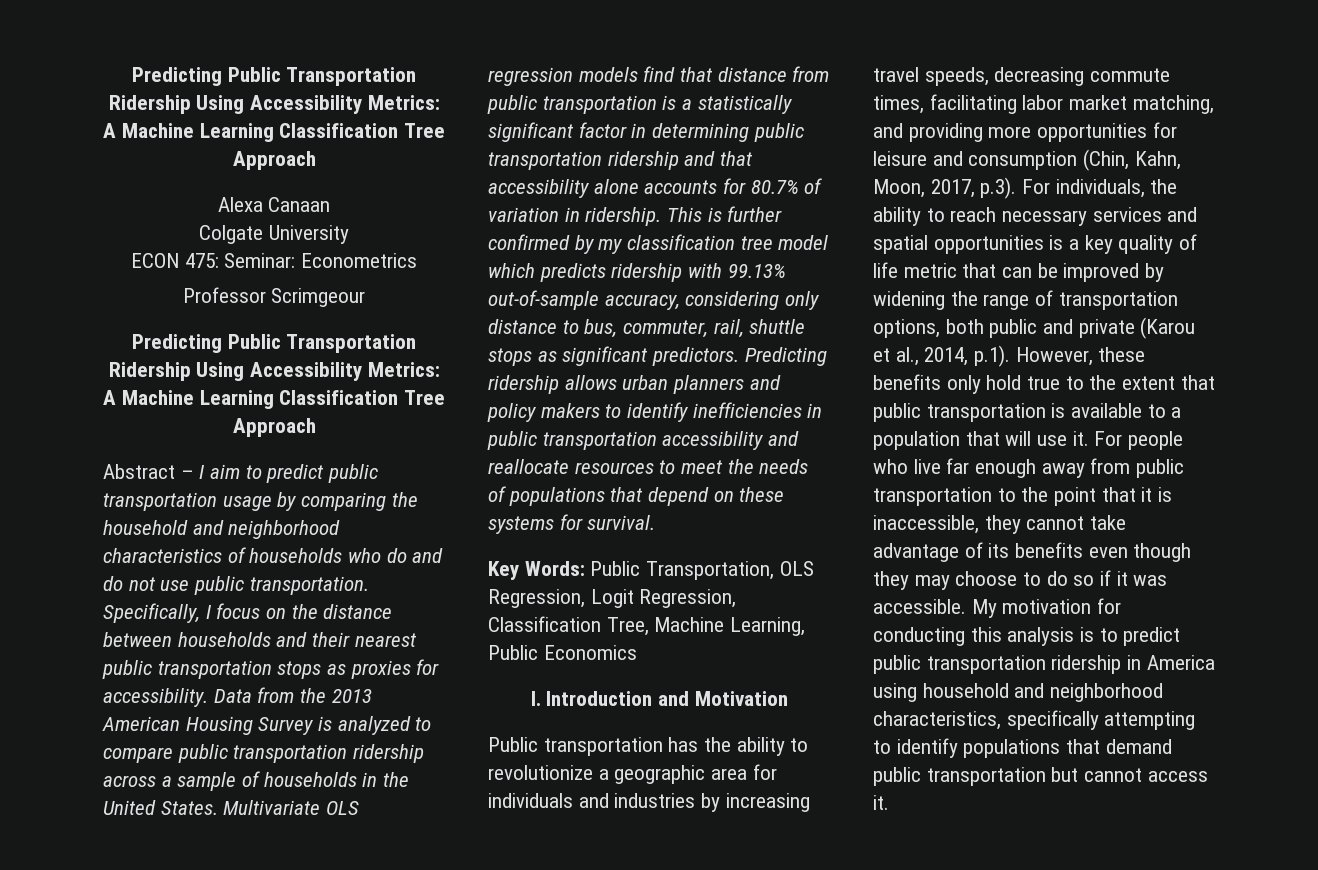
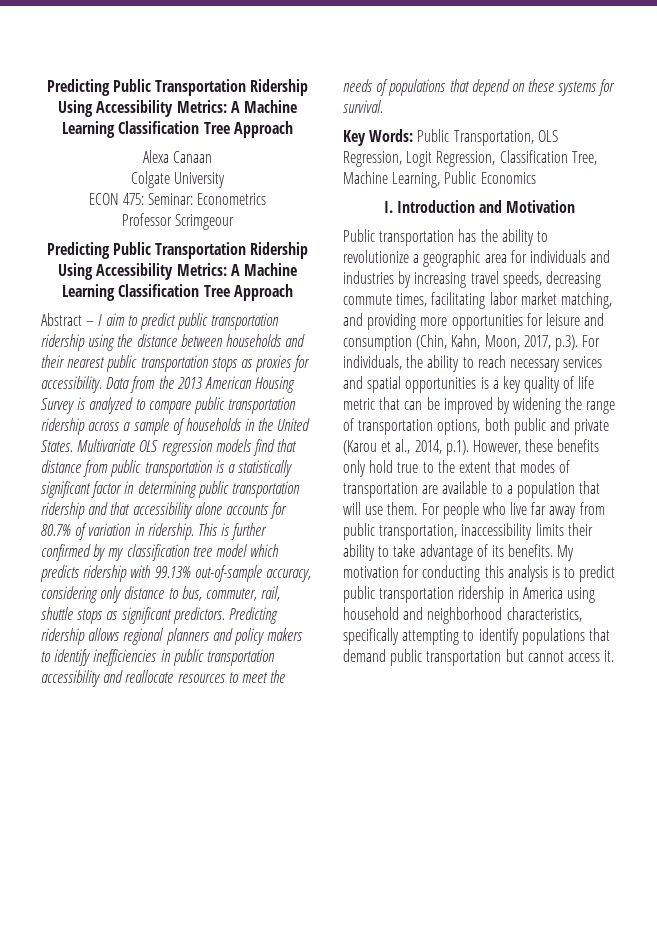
[222,492,418,511] [103,520,341,539] [103,547,444,563] [103,576,369,595] [103,603,287,623] usage by comparing the household and neighborhood characteristics of households who do and do not use public transportation. Specifically, I focus on -> [41,334,116,351] ridership using
[622,375,669,390] urban -> [123,628,164,645] regional
[873,403,1066,422] public transportation is -> [520,460,571,473] [343,482,439,498] modes of transportation are
[1072,431,1089,446] it. -> [387,502,418,515] them.
[975,459,1037,478] enough -> (547, 508) none
[873,487,1173,506] [873,515,1127,534] [873,542,1192,562] [873,570,1168,590] [873,599,966,614] transportation to the point that it is inaccessible, they cannot take advantage of its benefits even though they may choose to do so if it was accessible. -> [379,523,593,540] [343,544,554,561] transportation, inaccessibility limits their ability to take advantage of its benefits.

